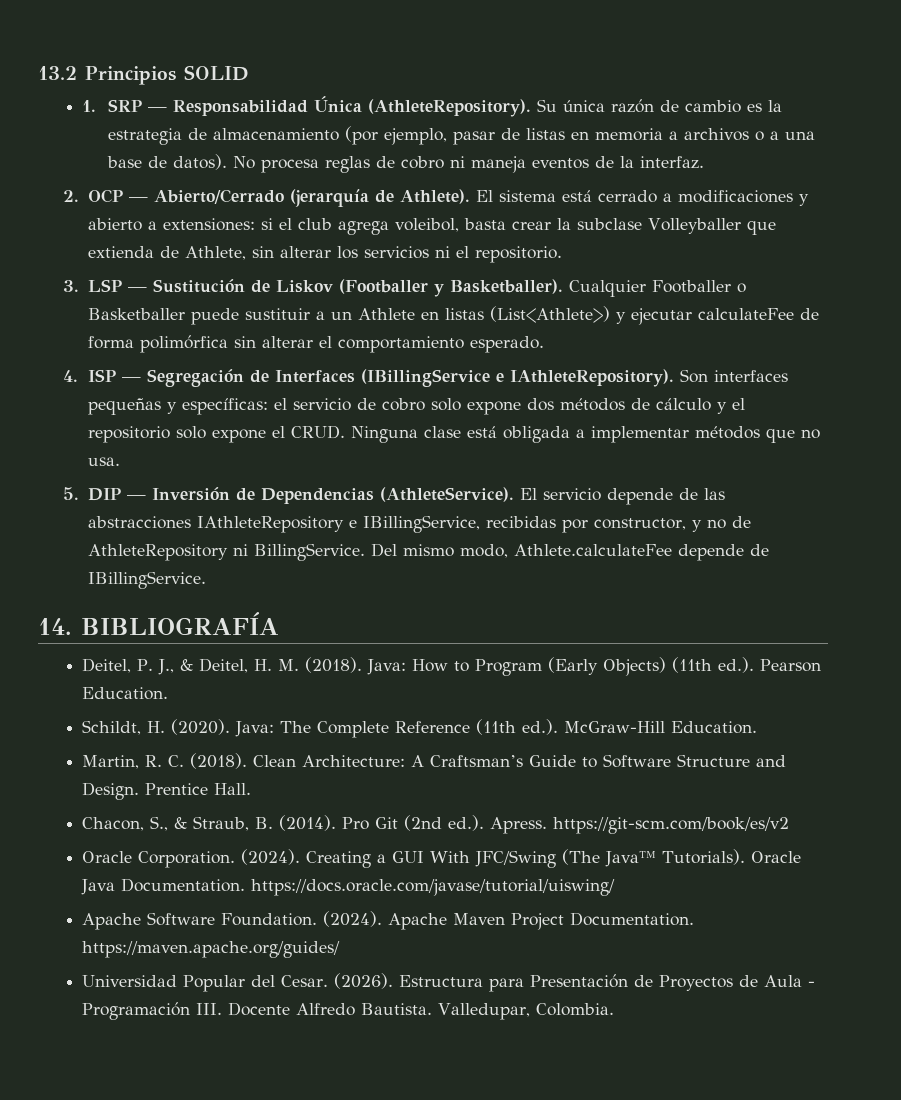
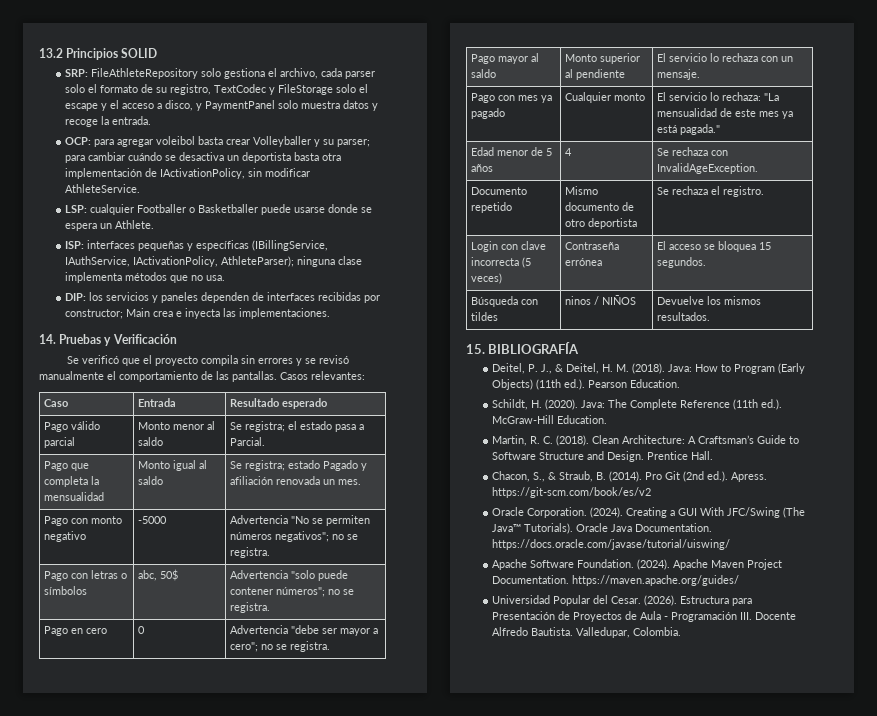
[82,96,782,117] [107,126,815,145] [106,154,704,173] [63,189,810,207] [88,218,777,235] [88,246,563,263] [63,279,747,297] [88,306,820,325] [88,335,545,353] [63,369,789,387] [88,398,746,415] [88,425,821,443] [88,457,121,466] [63,487,726,505] [88,515,752,533] [88,543,770,561] [88,571,207,589] [38,618,71,635] 1. SRP — Responsabilidad Única (AthleteRepository). Su única razón de cambio es la estrategia de almacenamiento (por ejemplo, pasar de listas en memoria a archivos o a una base de datos). No procesa reglas de cobro ni maneja eventos de la interfaz. // 2. OCP — Abierto/Cerrado (jerarquía de Athlete). El sistema está cerrado a modificaciones y abierto a extensiones: si el club agrega voleibol, basta crear la subclase Volleyballer que extienda de Athlete, sin alterar los servicios ni el repositorio. // 3. LSP — Sustitución de Liskov (Footballer y Basketballer). Cualquier Footballer o Basketballer puede sustituir a un Athlete en listas (List<Athlete>) y ejecutar calculateFee de forma polimórfica sin alterar el comportamiento esperado. // 4. ISP — Segregación de Interfaces (IBillingService e IAthleteRepository). Son interfaces pequeñas y específicas: el servicio de cobro solo expone dos métodos de cálculo y el repositorio solo expone el CRUD. Ninguna clase está obligada a implementar métodos que no usa. // 5. DIP — Inversión de Dependencias (AthleteService). El servicio depende de las abstracciones IAthleteRepository e IBillingService, recibidas por constructor, y no de AthleteRepository ni BillingService. Del mismo modo, Athlete.calculateFee depende de IBillingService. // 14. -> [65,68,376,79] [65,84,369,95] [65,100,379,111] [65,116,152,127] [65,136,371,147] [65,152,342,163] [65,168,311,179] [65,184,141,193] [65,204,373,215] [65,220,155,231] [65,240,329,251] [65,256,363,267] [65,272,226,283] [65,292,381,303] [65,308,331,319] [39,334,177,346] [66,355,349,366] [39,371,365,382] [43,399,68,407] [137,398,176,407] [229,398,327,409] [43,421,100,432] [43,437,75,448] [137,421,215,430] [137,437,163,446] [229,421,364,432] [229,437,265,446] [43,461,89,471] [43,476,99,487] [43,492,104,501] [137,460,207,471] [137,476,163,485] [229,460,367,471] [229,476,361,485] [43,516,122,526] [43,531,86,542] [137,516,167,524] [229,515,370,526] [229,531,358,542] [229,547,270,558] [43,570,127,581] [43,586,87,595] [137,569,178,581] [229,570,348,581] [229,587,354,597] [229,602,270,613] [43,626,107,636] [137,626,145,634] [229,625,378,636] [229,641,330,652] [470,53,539,64] [470,69,496,78] [564,53,640,64] [564,69,625,80] [656,53,793,62] [656,69,700,80] [470,93,552,103] [470,108,505,119] [564,92,645,103] [656,92,779,101] [656,108,793,119] [656,124,720,135] [470,147,552,156] [470,164,493,172] [564,148,572,156] [656,147,728,156] [656,163,758,174] [470,187,527,195] [470,202,512,213] [564,186,598,195] [564,202,634,211] [564,218,637,229] [656,186,764,197] [470,241,546,252] [470,257,531,268] [470,273,502,284] [564,242,619,250] [564,258,602,266] [656,241,771,252] [656,257,706,268] [470,296,538,307] [470,312,498,321] [564,295,636,305] [656,296,761,305] [656,312,710,321] [466,344,485,354] SRP: FileAthleteRepository solo gestiona el archivo, cada parser solo el formato de su registro, TextCodec y FileStorage solo el escape y el acceso a disco, y PaymentPanel solo muestra datos y recoge la entrada. // OCP: para agregar voleibol basta crear Volleyballer y su parser; para cambiar cuándo se desactiva un deportista basta otra implementación de IActivationPolicy, sin modificar AthleteService. // LSP: cualquier Footballer o Basketballer puede usarse donde se espera un Athlete. // ISP: interfaces pequeñas y específicas (IBillingService, IAuthService, IActivationPolicy, AthleteParser); ninguna clase implementa métodos que no usa. // DIP: los servicios y paneles dependen de interfaces recibidas por constructor; Main crea e inyecta las implementaciones. // 14. Pruebas y Verificación // Se verificó que el proyecto compila sin errores y se revisó manualmente el comportamiento de las pantallas. Casos relevantes: // Caso | Entrada | Resultado esperado // Pago válido parcial | Monto menor al saldo | Se registra; el estado pasa a Parcial. // Pago que completa la mensualidad | Monto igual al saldo | Se registra; estado Pagado y afiliación renovada un mes. // Pago con monto negativo | -5000 | Advertencia "No se permiten números negativos"; no se registra. // Pago con letras o símbolos | abc, 50$ | Advertencia "solo puede contener números"; no se registra. // Pago en cero | 0 | Advertencia "debe ser mayor a cero"; no se registra. // Pago mayor al saldo | Monto superior al pendiente | El servicio lo rechaza con un mensaje. // Pago con mes ya pagado | Cualquier monto | El servicio lo rechaza: "La mensualidad de este mes ya está pagada." // Edad menor de 5 años | 4 | Se rechaza con InvalidAgeException. // Documento repetido | Mismo documento de otro deportista | Se rechaza el registro. // Login con clave incorrecta (5 veces) | Contraseña errónea | El acceso se bloquea 15 segundos. // Búsqueda con tildes | ninos / NIÑOS | Devuelve los mismos resultados. // 15.

